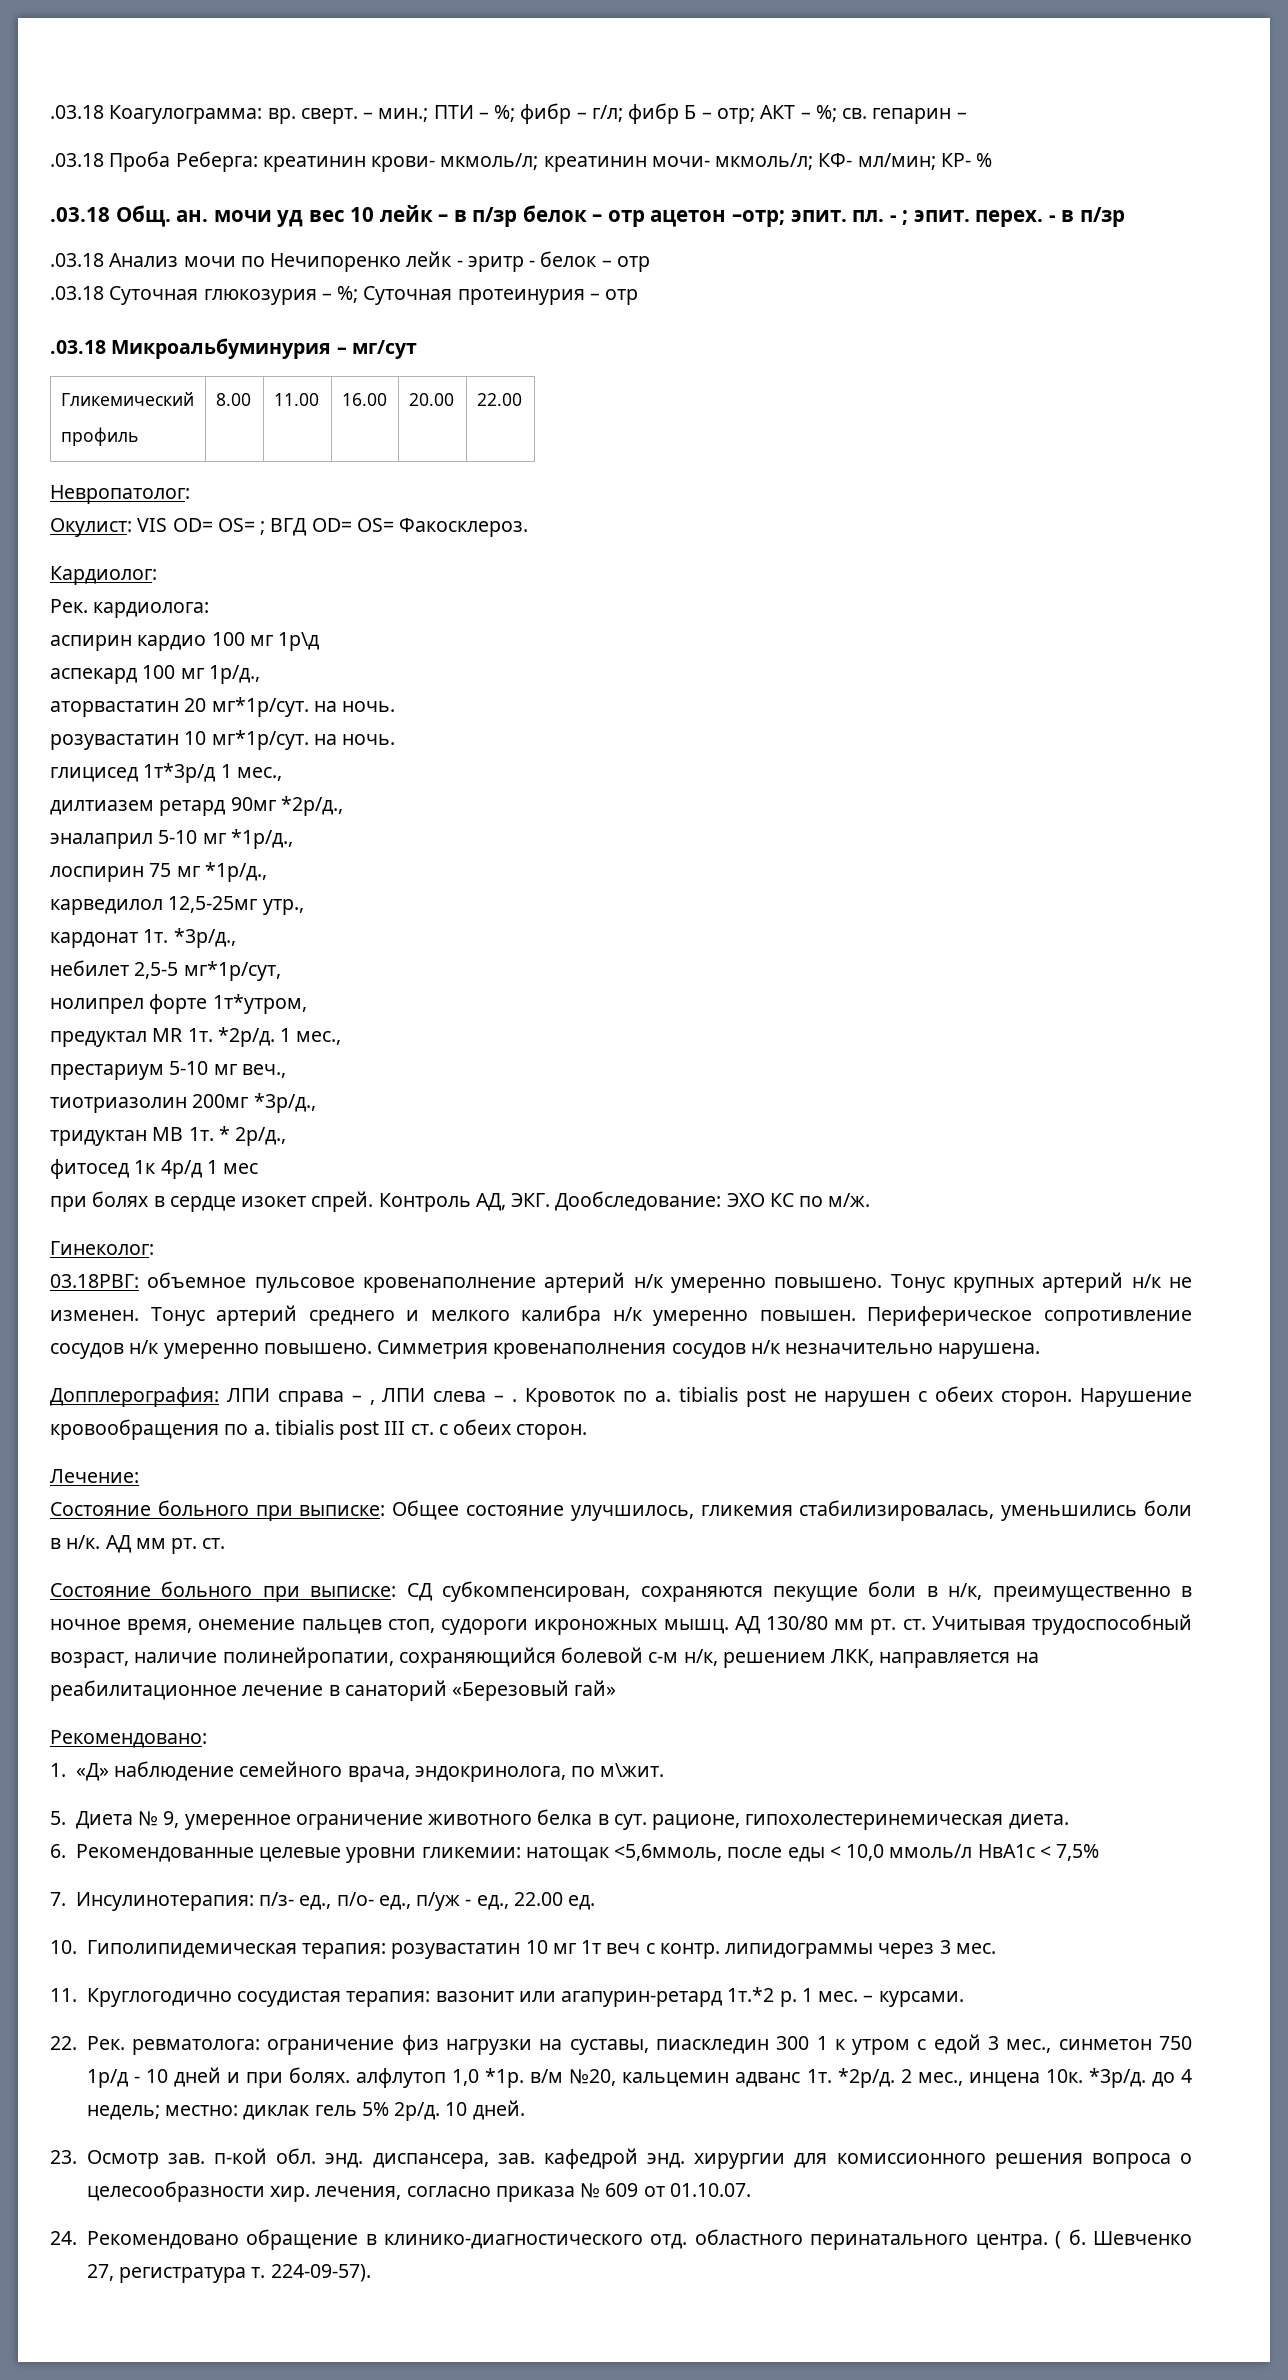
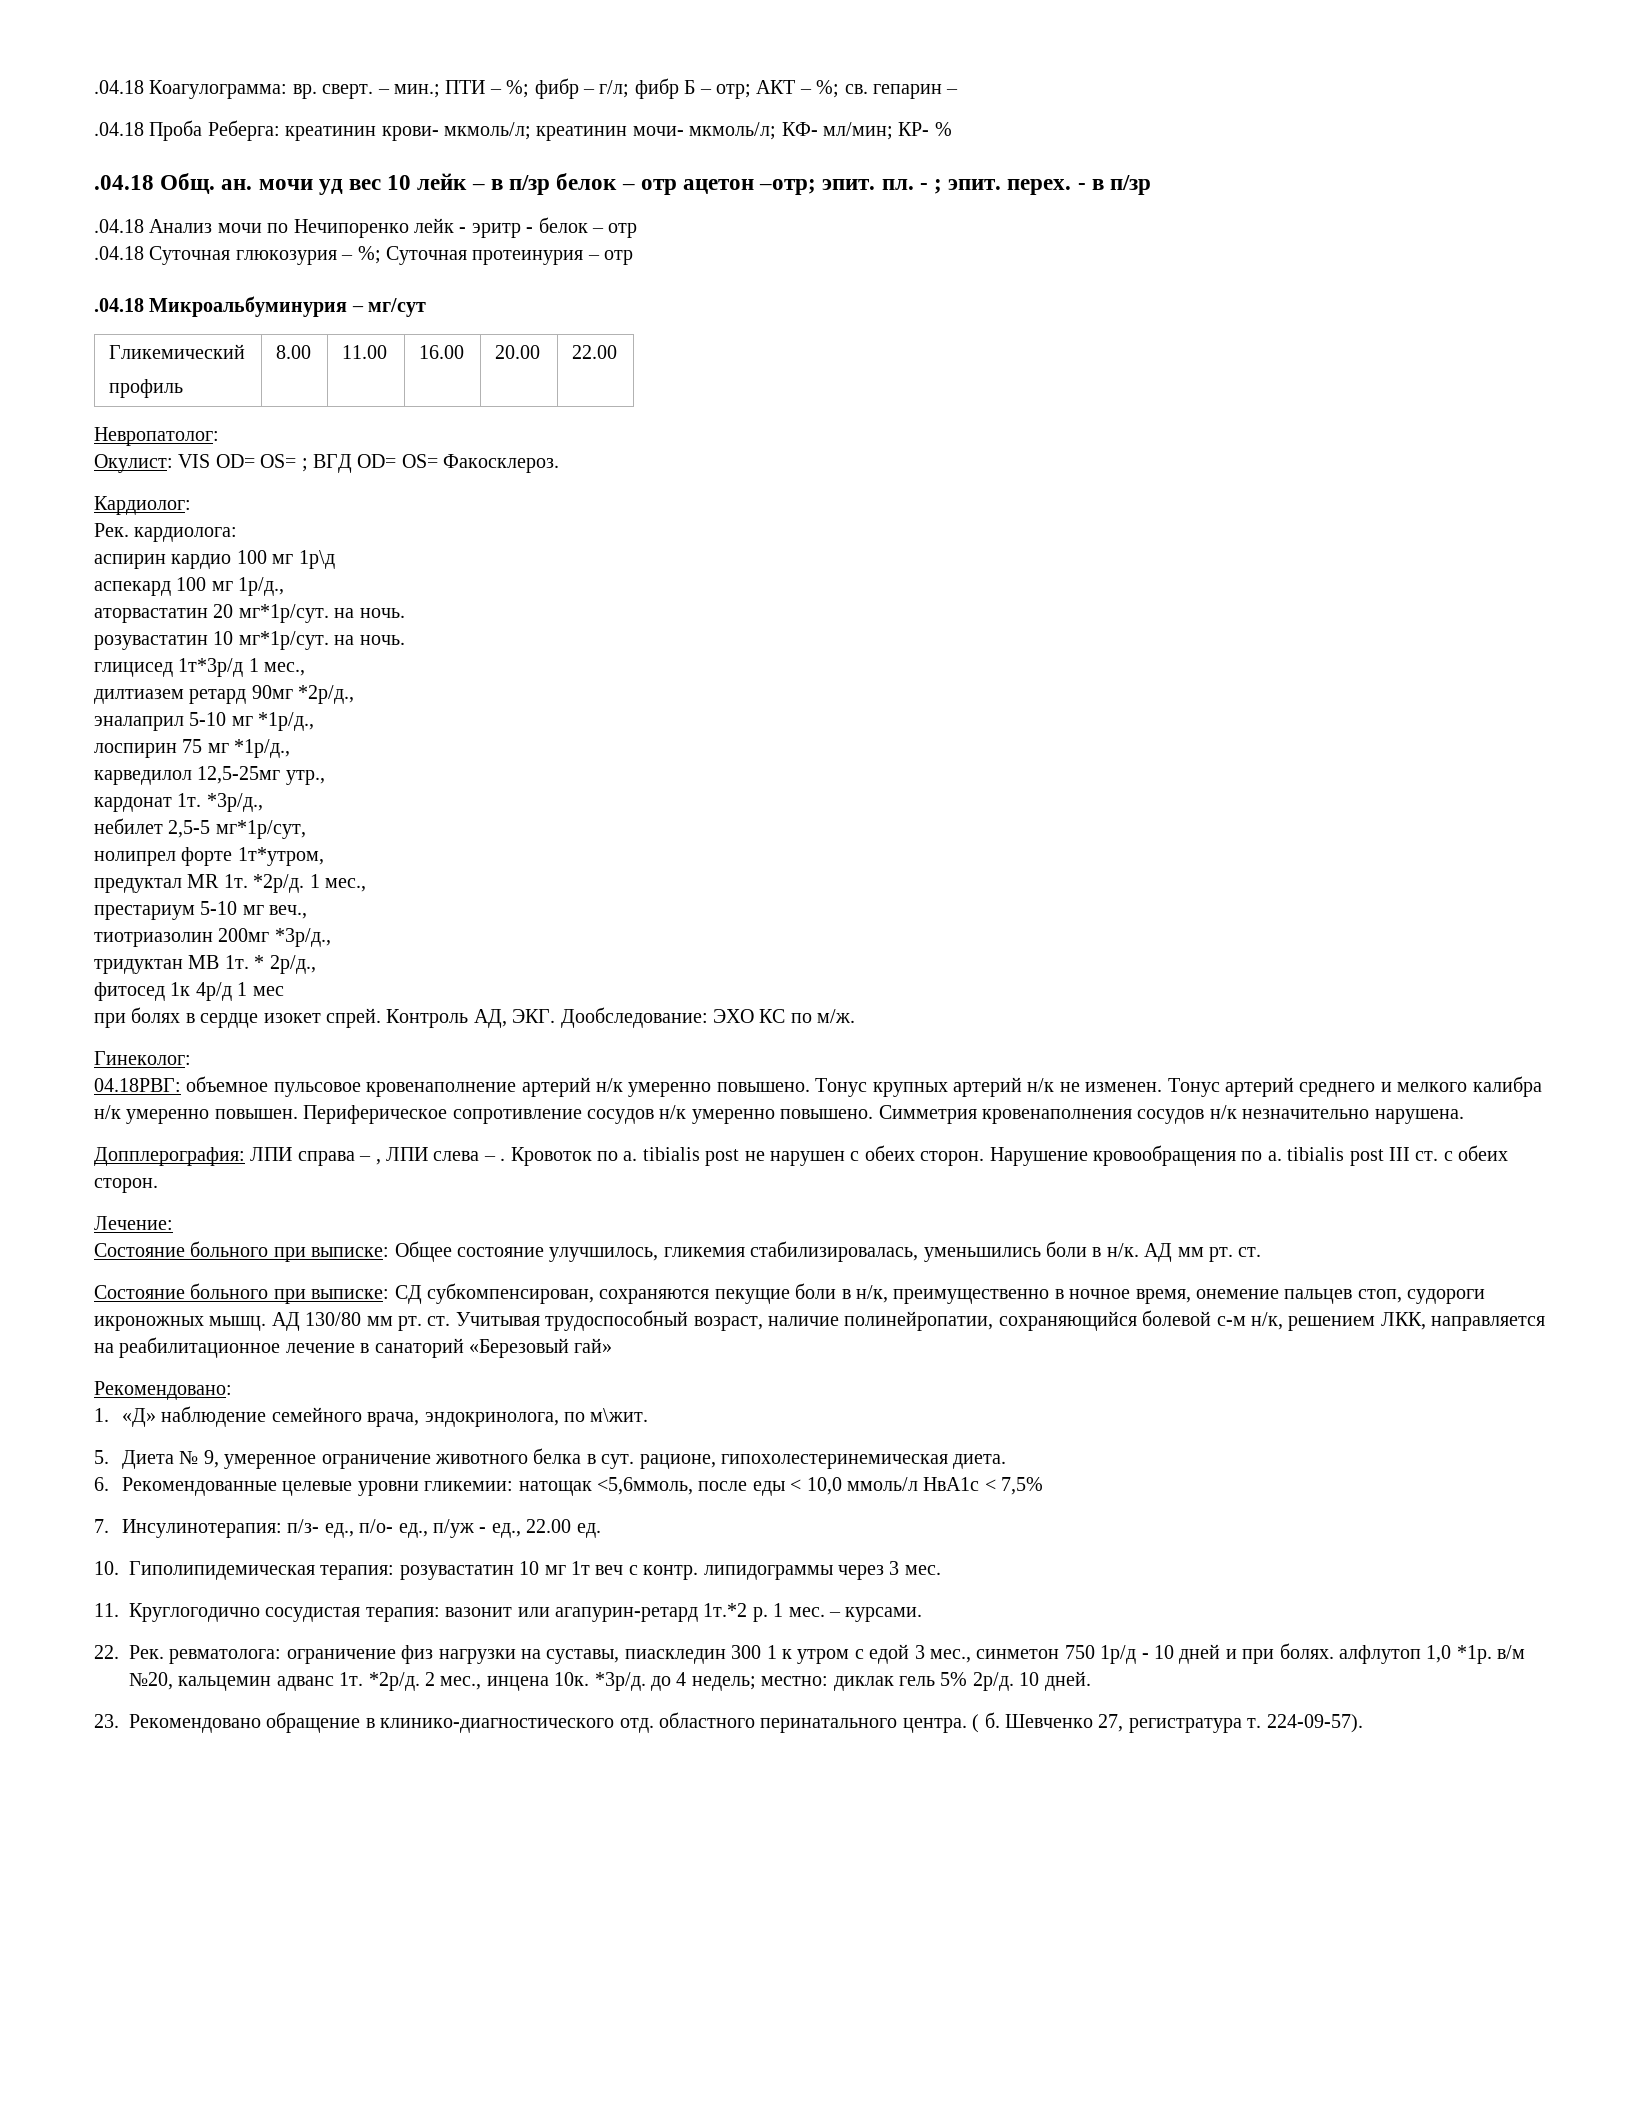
[50,105,104,119] .03.18 -> [94,80,144,94] .04.18
[50,153,104,167] .03.18 -> [94,122,144,136] .04.18
[50,207,110,222] .03.18 -> [94,175,154,190] .04.18
[50,253,104,267] .03.18 -> [94,219,144,233] .04.18
[50,286,104,300] .03.18 -> [94,246,144,260] .04.18
[50,340,106,354] .03.18 -> [94,298,144,312] .04.18
[50,1274,139,1288] 03.18РВГ: -> [94,1078,181,1092] 04.18РВГ:
[86,2148,1192,2169] [86,2181,751,2202] [50,2231,77,2245] Осмотр зав. п-кой обл. энд. диспансера, зав. кафедрой энд. хирургии для комиссионного решения вопроса о целесообразности хир. лечения, согласно приказа № 609 от 01.10.07. // 24. -> (119, 1721) none

